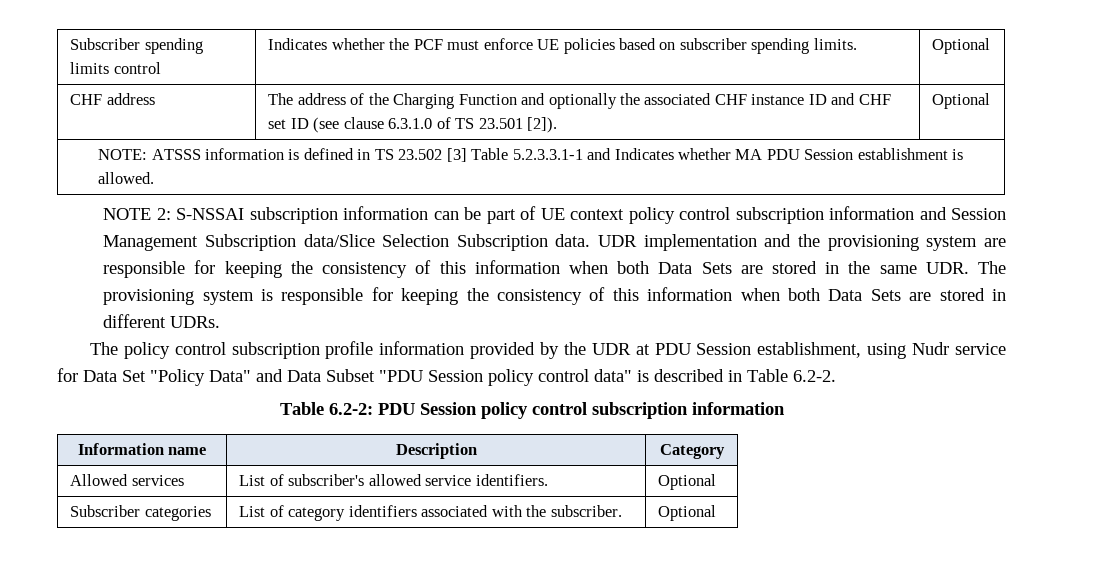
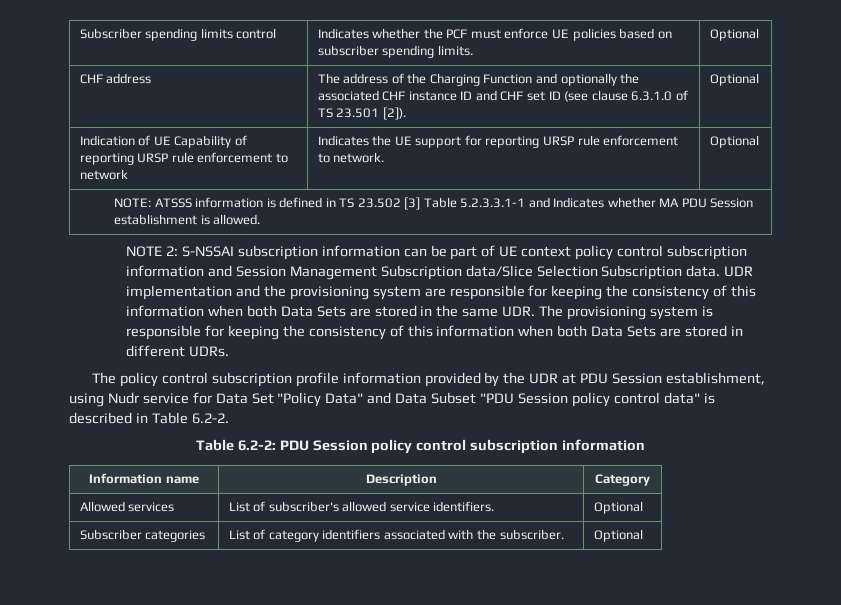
(991, 101) none -> [79,135,247,148] [79,152,288,165] [79,169,128,180] [317,135,679,148] [317,152,385,163] [709,135,759,148] // Indication of UE Capability of reporting URSP rule enforcement to network | Indicates the UE support for reporting URSP rule enforcement to network. | Optional

